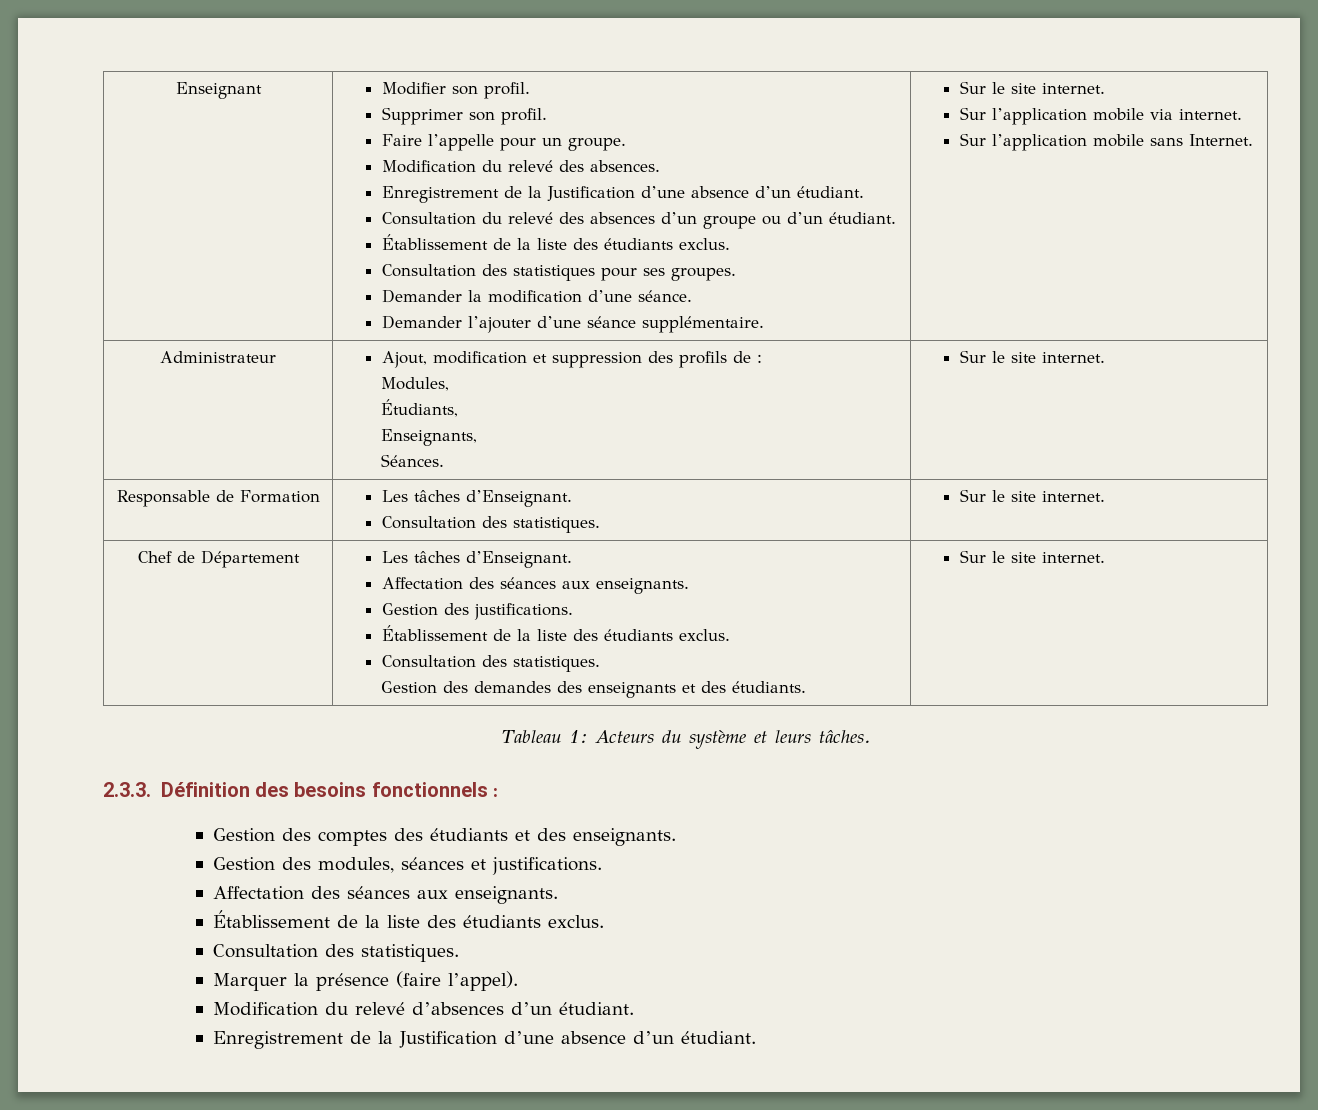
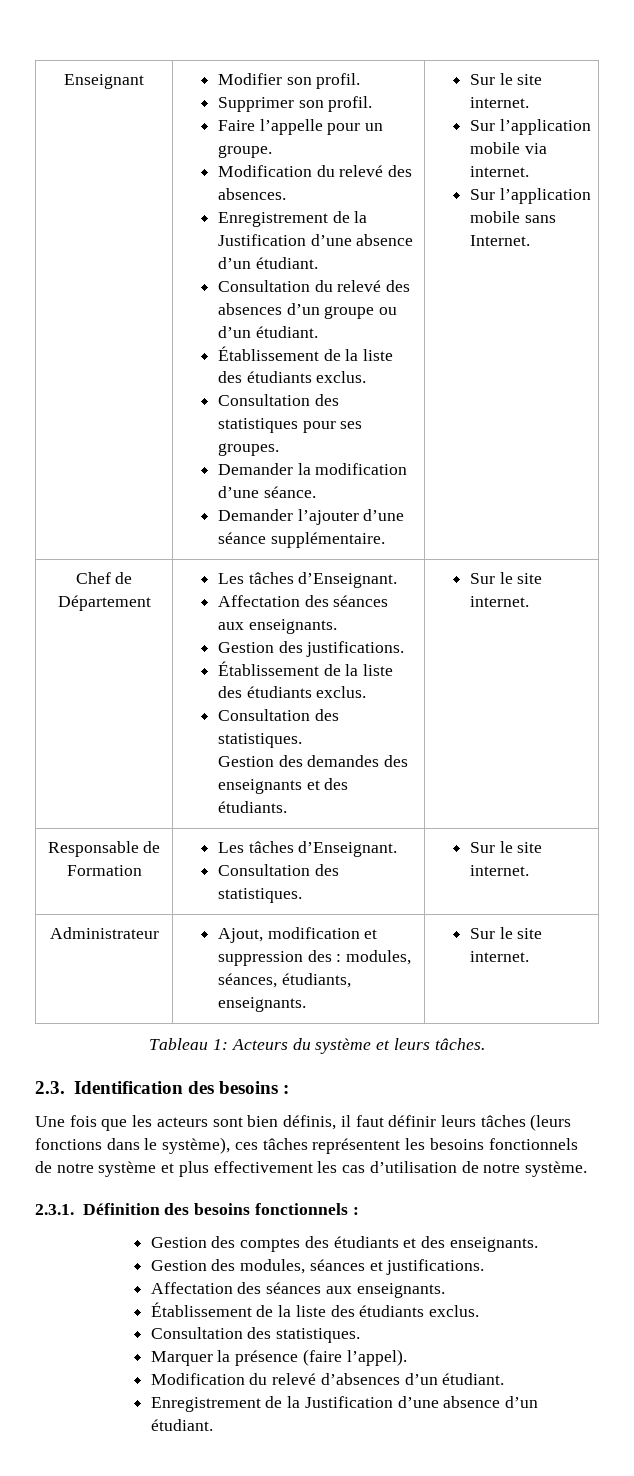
[160,351,276,363] [381,351,762,368] [380,377,449,391] [380,399,458,417] [380,429,477,446] [380,454,444,467] [959,350,1105,363] [116,490,320,507] [381,490,572,507] [381,516,600,533] [959,489,1105,502] // Administrateur | Ajout, modification et suppression des profils de : // Modules, // Étudiants, // Enseignants, // Séances. | Sur le site internet. // Responsable de Formation | Les tâches d’Enseignant. // Consultation des statistiques. | Sur le site internet. -> (530, 240) none
(1105, 557) none -> [47,841,161,857] [66,865,142,876] [217,841,398,857] [217,864,339,876] [217,888,302,903] [469,841,543,853] [469,865,529,876] [49,927,159,939] [217,927,378,943] [217,950,412,966] [217,973,351,988] [217,997,306,1012] [469,927,543,939] [469,951,529,962] // Responsable de Formation | Les tâches d’Enseignant. // Consultation des statistiques. | Sur le site internet. // Administrateur | Ajout, modification et suppression des : modules, séances, étudiants, enseignants. | Sur le site internet.
[103,782,151,797] 2.3.3. -> [35,1081,290,1094] [35,1114,572,1131] [35,1137,578,1154] [35,1161,587,1177] [35,1204,74,1215] 2.3. Identification des besoins : // Une fois que les acteurs sont bien définis, il faut définir leurs tâches (leurs fonctions dans le système), ces tâches représentent les besoins fonctionnels de notre système et plus effectivement les cas d’utilisation de notre système. // 2.3.1.

